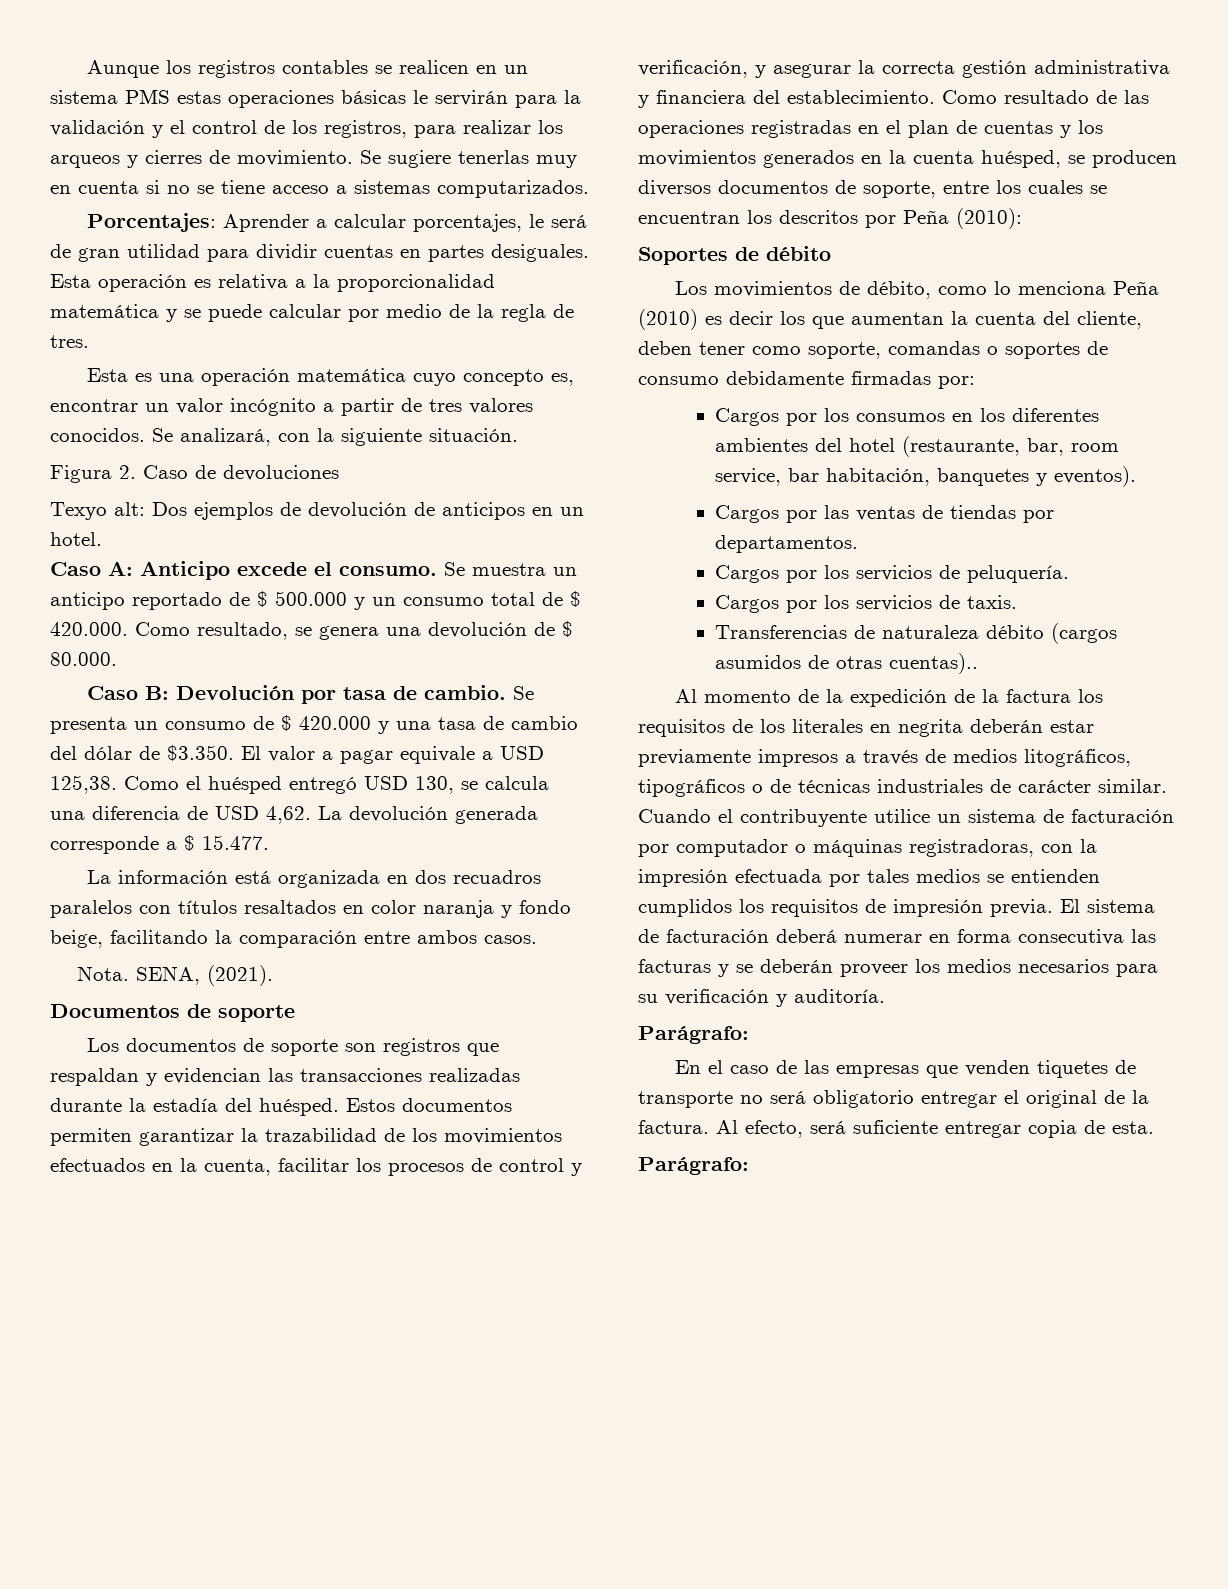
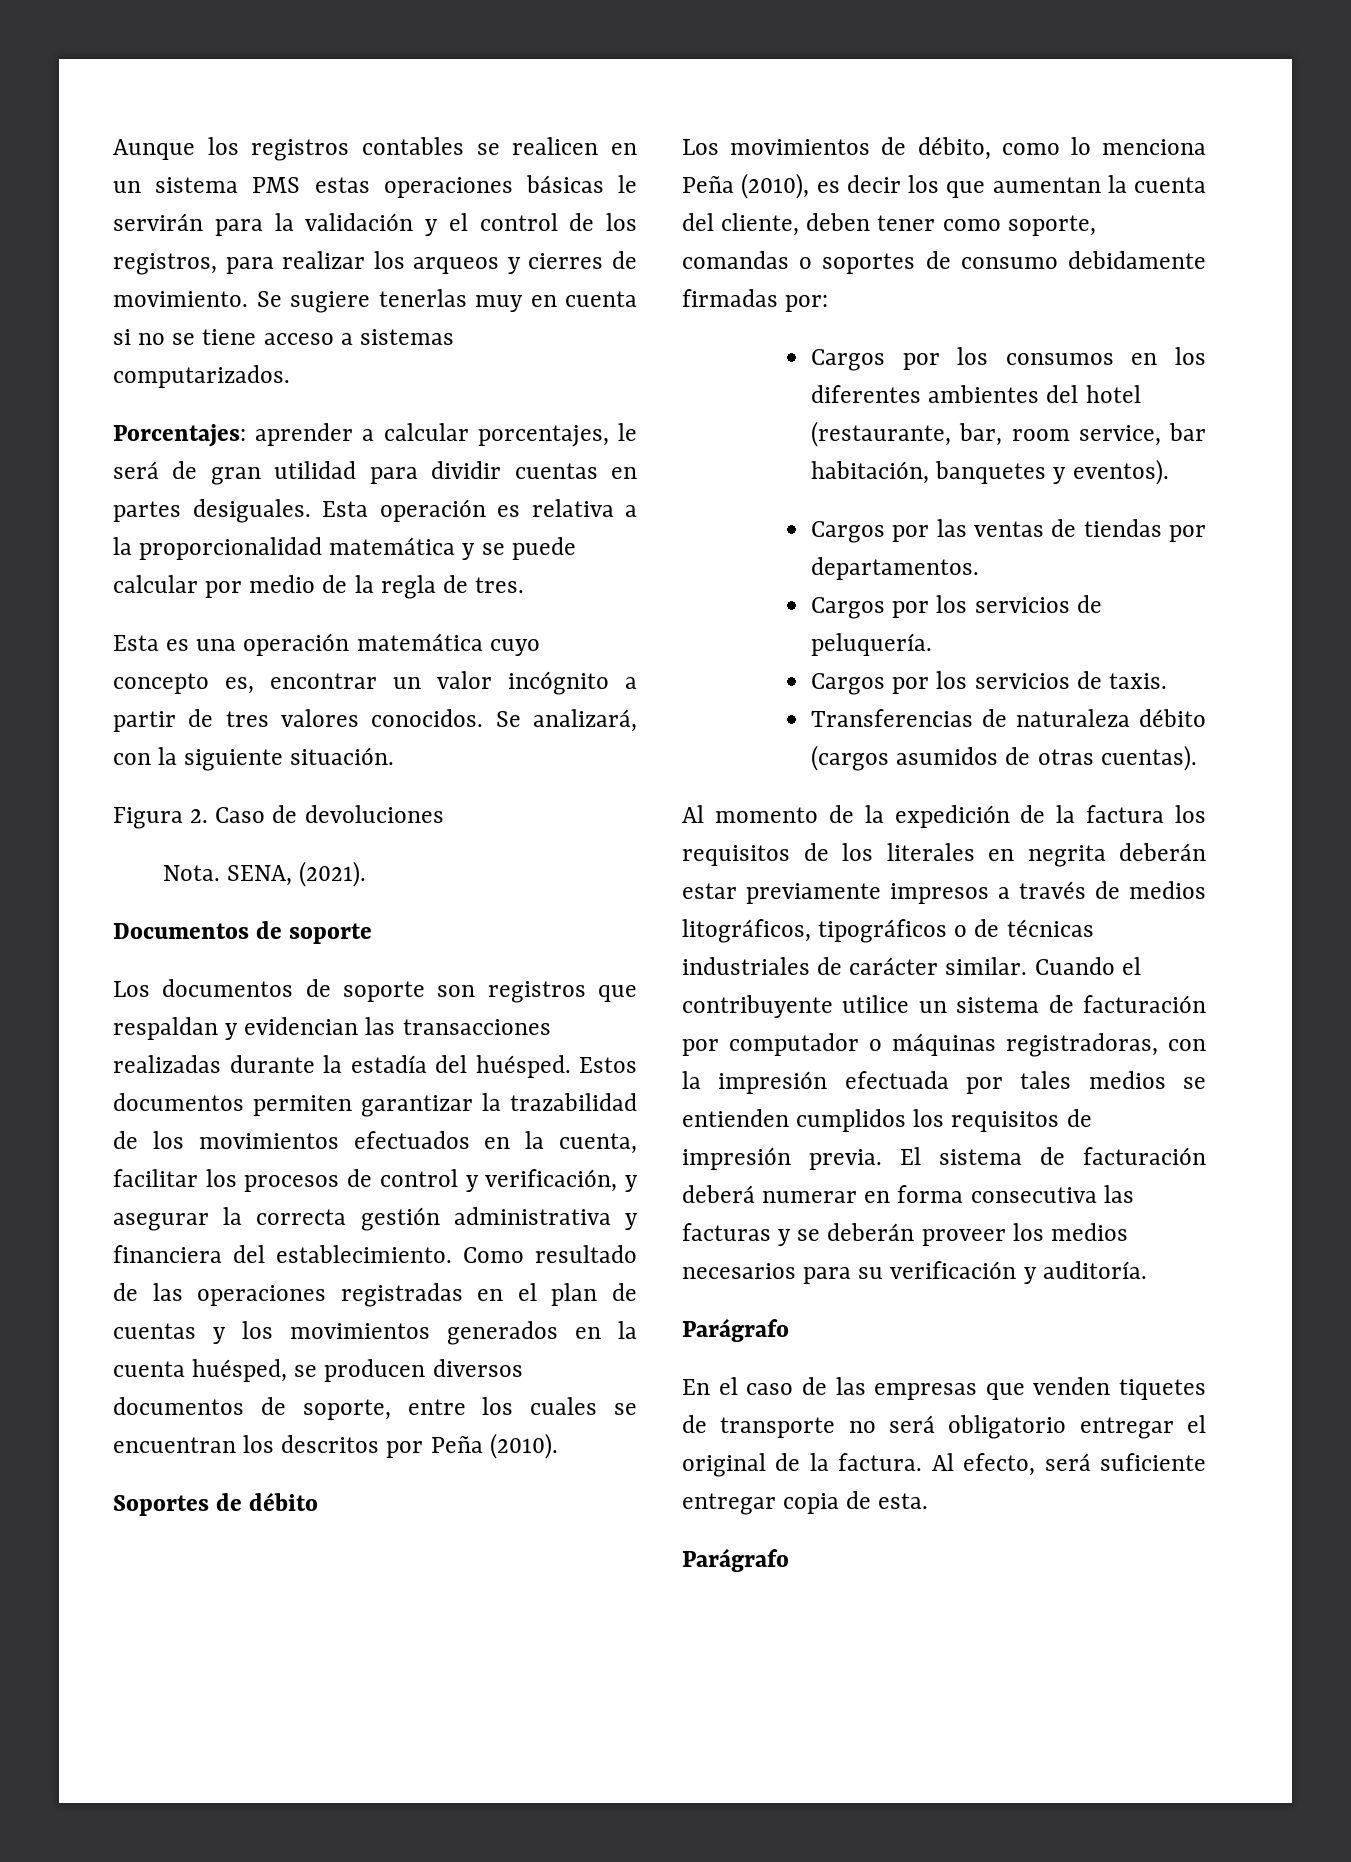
[223,214,310,232] Aprender -> [255,423,354,446] aprender
[50,502,584,520] [50,532,102,546] [50,561,577,580] [50,591,581,610] [50,621,573,640] [50,652,117,666] [87,685,535,704] [50,715,578,734] [50,745,544,764] [50,775,549,794] [50,806,538,824] [50,835,269,854] [87,870,542,888] [50,900,571,918] [50,930,537,948] // Texyo alt: Dos ejemplos de devolución de anticipos en un hotel. // Caso A: Anticipo excede el consumo. Se muestra un anticipo reportado de $ 500.000 y un consumo total de $ 420.000. Como resultado, se genera una devolución de $ 80.000. // Caso B: Devolución por tasa de cambio. Se presenta un consumo de $ 420.000 y una tasa de cambio del dólar de $3.350. El valor a pagar equivale a USD 125,38. Como el huésped entregó USD 130, se calcula una diferencia de USD 4,62. La devolución generada corresponde a $ 15.477. // La información está organizada en dos recuadros paralelos con títulos resaltados en color naranja y fondo beige, facilitando la comparación entre ambos casos. -> (444, 814) none
[956,208,1022,229] (2010): -> [489,1433,558,1459] (2010).
[638,309,698,330] (2010) -> [741,173,810,199] (2010),
[889,653,979,674] cuentas).. -> [1100,745,1197,771] cuentas).
[638,1026,749,1044] Parágrafo: -> [682,1318,789,1342] Parágrafo
[638,1157,749,1175] Parágrafo: -> [682,1548,789,1572] Parágrafo

